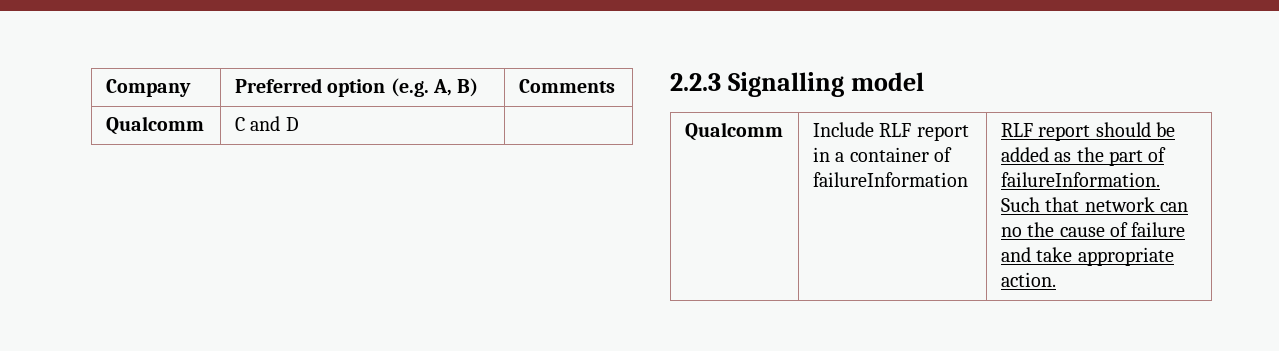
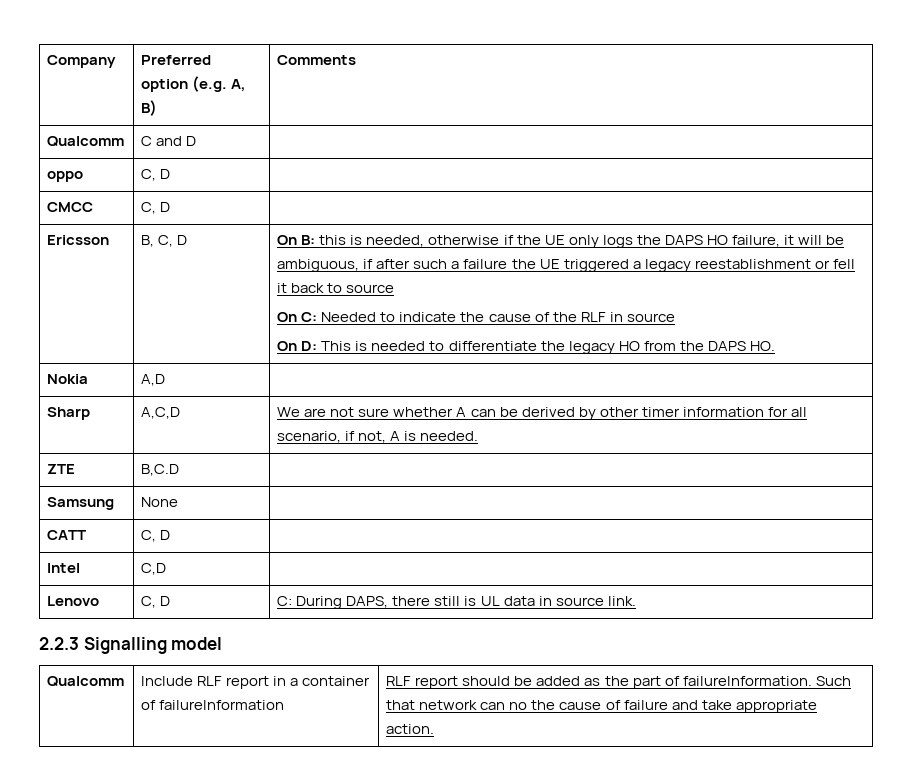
(299, 124) none -> [47,171,84,182] [141,169,171,181] [47,202,94,212] [141,202,171,214] [47,235,110,245] [141,235,188,247] [277,235,845,248] [277,259,855,272] [277,283,395,293] [277,312,675,322] [277,341,775,354] [47,374,89,384] [141,374,166,386] [47,407,91,420] [141,407,181,419] [277,407,807,420] [277,431,479,443] [47,464,76,474] [141,464,180,476] [47,497,115,510] [141,497,179,507] [47,530,87,540] [141,530,171,542] [47,563,81,573] [141,563,167,575] [47,596,100,606] [141,596,171,608] [277,596,636,609] // oppo | C, D | // CMCC | C, D | // Ericsson | B, C, D | On B: this is needed, otherwise if the UE only logs the DAPS HO failure, it will be ambiguous, if after such a failure the UE triggered a legacy reestablishment or fell it back to source // On C: Needed to indicate the cause of the RLF in source // On D: This is needed to differentiate the legacy HO from the DAPS HO. // Nokia | A,D | // Sharp | A,C,D | We are not sure whether A can be derived by other timer information for all scenario, if not, A is needed. // ZTE | B,C.D | // Samsung | None | // CATT | C, D | // Intel | C,D | // Lenovo | C, D | C: During DAPS, there still is UL data in source link.

